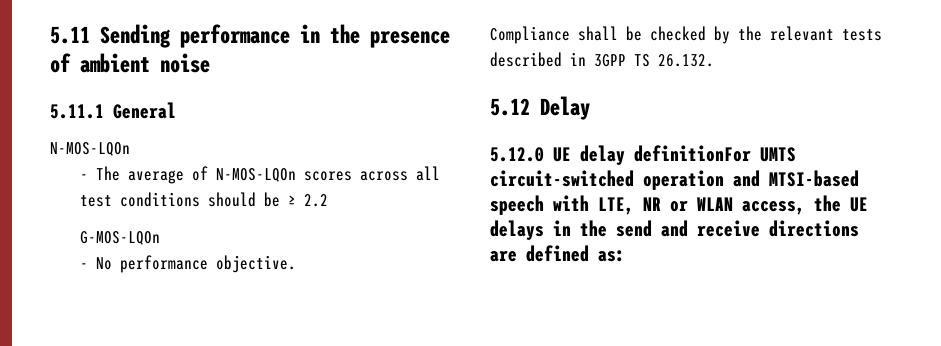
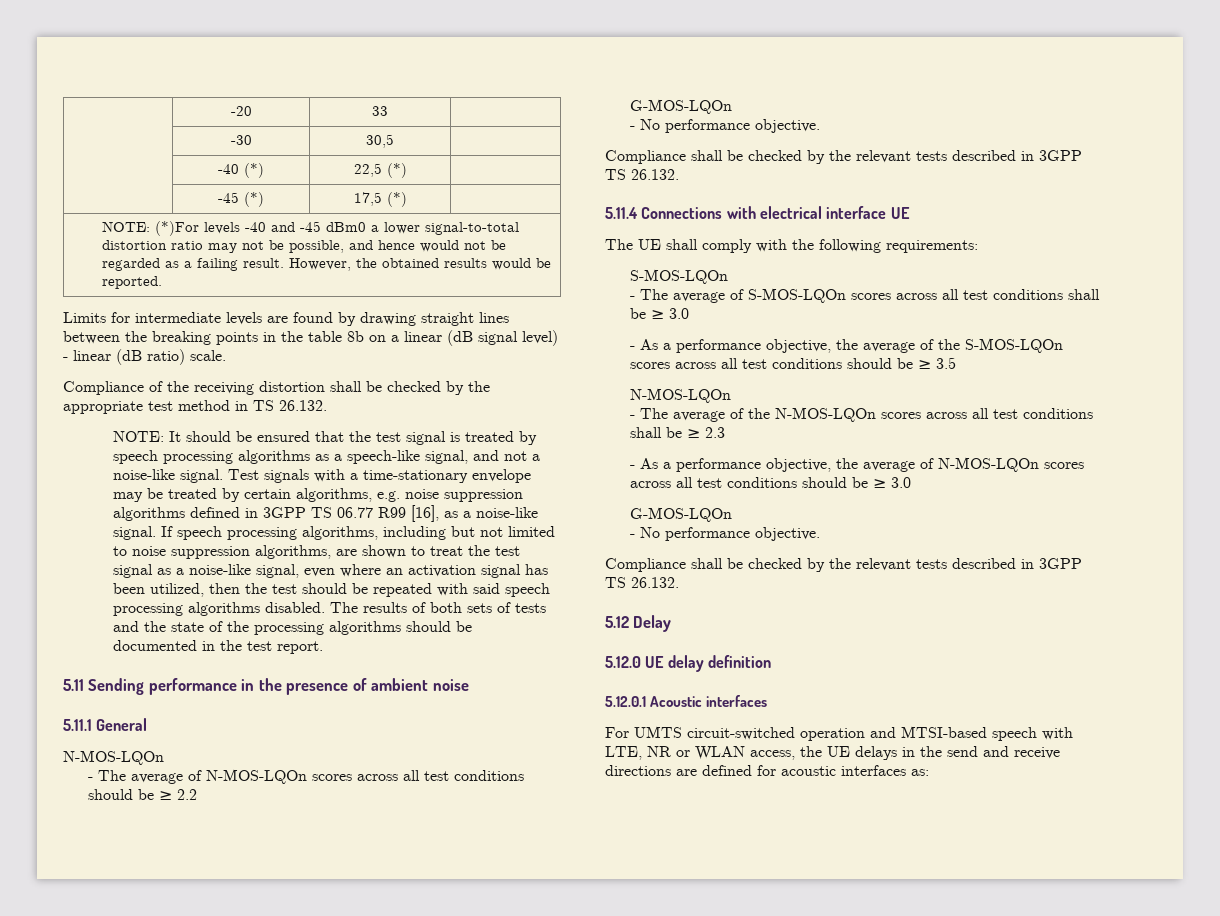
(50, 35) none -> [230,106,252,116] [372,106,388,116] [230,135,252,145] [366,134,394,148] [218,163,264,178] [353,163,407,178] [218,192,264,207] [353,192,407,207] [101,221,519,236] [101,240,506,253] [101,258,551,271] [101,276,162,289] [63,312,509,326] [63,330,558,346] [63,349,226,365] [63,381,490,395] [63,400,327,414] [113,431,538,445] [113,450,541,464] [113,469,532,483] [113,488,524,502] [113,505,539,522] [113,526,556,540] [113,545,521,559] [113,564,549,578] [113,583,551,597] [113,602,547,616] [113,621,473,635] [113,640,324,654] | -20 | 33 | // | -30 | 30,5 | // | -40 (*) | 22,5 (*) | // | -45 (*) | 17,5 (*) | // NOTE: (*)For levels -40 and -45 dBm0 a lower signal-to-total distortion ratio may not be possible, and hence would not be regarded as a failing result. However, the obtained results would be reported. // Limits for intermediate levels are found by drawing straight lines between the breaking points in the table 8b on a linear (dB signal level) - linear (dB ratio) scale. // Compliance of the receiving distortion shall be checked by the appropriate test method in TS 26.132. // NOTE: It should be ensured that the test signal is treated by speech processing algorithms as a speech-like signal, and not a noise-like signal. Test signals with a time-stationary envelope may be treated by certain algorithms, e.g. noise suppression algorithms defined in 3GPP TS 06.77 R99 [16], as a noise-like signal. If speech processing algorithms, including but not limited to noise suppression algorithms, are shown to treat the test signal as a noise-like signal, even where an activation signal has been utilized, then the test should be repeated with said speech processing algorithms disabled. The results of both sets of tests and the state of the processing algorithms should be documented in the test report. //
(714, 60) none -> [605,206,910,219] [605,239,978,253] [630,269,729,284] [630,288,1101,303] [630,308,690,319] [630,338,1064,353] [630,357,957,369] [630,388,732,403] [630,407,1094,422] [630,427,726,438] [630,457,1085,472] [630,477,912,488] [630,507,733,522] [630,527,821,541] [605,558,1082,572] [605,577,679,588] // 5.11.4 Connections with electrical interface UE // The UE shall comply with the following requirements: // S-MOS-LQOn // - The average of S-MOS-LQOn scores across all test conditions shall be ≥ 3.0 // - As a performance objective, the average of the S-MOS-LQOn scores across all test conditions should be ≥ 3.5 // N-MOS-LQOn // - The average of the N-MOS-LQOn scores across all test conditions shall be ≥ 2.3 // - As a performance objective, the average of N-MOS-LQOn scores across all test conditions should be ≥ 3.0 // G-MOS-LQOn // - No performance objective. // Compliance shall be checked by the relevant tests described in 3GPP TS 26.132.
[634,145,751,162] definitionFor -> [707,655,771,668] [605,695,768,707] [605,727,629,738] definition // 5.12.0.1 Acoustic interfaces // For
(589, 253) none -> [757,765,906,776] for acoustic interfaces

